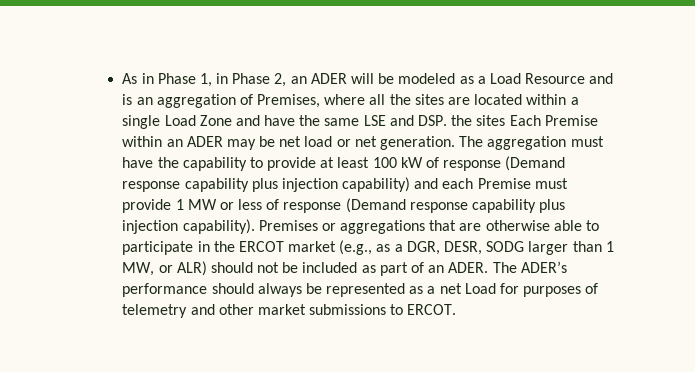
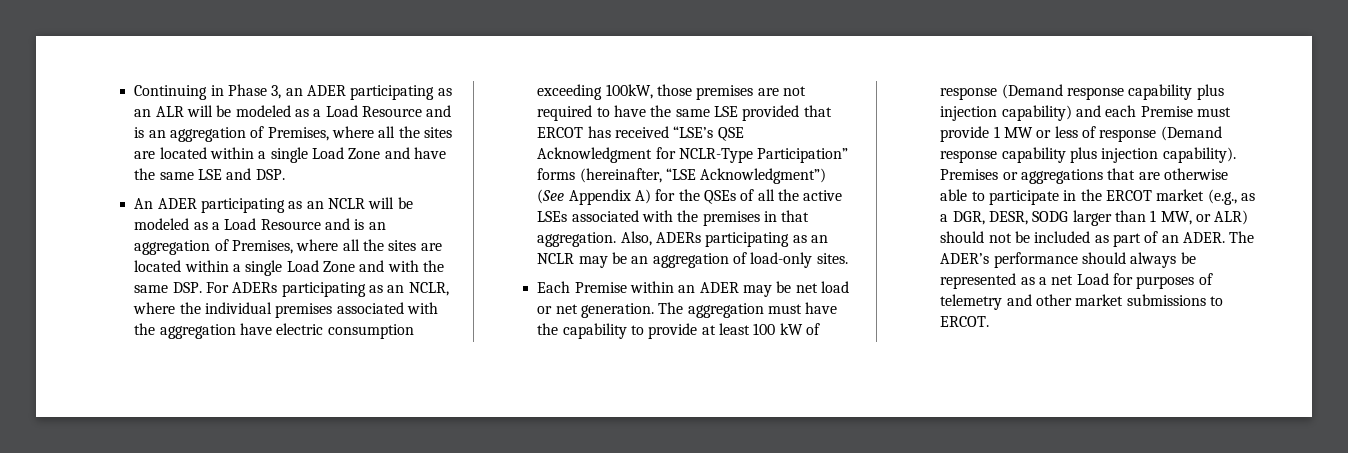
[122,73,347,87] As in Phase 1, in Phase 2, an ADER -> [134,84,452,100] [134,106,184,117] Continuing in Phase 3, an ADER participating as an ALR
[451,115,506,126] the sites -> [134,197,413,213] [134,218,386,230] [134,239,442,255] [134,260,444,276] [134,282,449,297] [133,302,438,318] [134,323,414,339] [537,84,806,100] [537,105,832,121] [537,126,744,141] [537,147,849,163] [537,168,827,184] [537,189,843,205] [537,210,810,226] [537,231,828,247] [537,252,848,268] // An ADER participating as an NCLR will be modeled as a Load Resource and is an aggregation of Premises, where all the sites are located within a single Load Zone and with the same DSP. For ADERs participating as an NCLR, where the individual premises associated with the aggregation have electric consumption exceeding 100kW, those premises are not required to have the same LSE provided that ERCOT has received “LSE’s QSE Acknowledgment for NCLR-Type Participation” forms (hereinafter, “LSE Acknowledgment”) (See Appendix A) for the QSEs of all the active LSEs associated with the premises in that aggregation. Also, ADERs participating as an NCLR may be an aggregation of load-only sites. //

